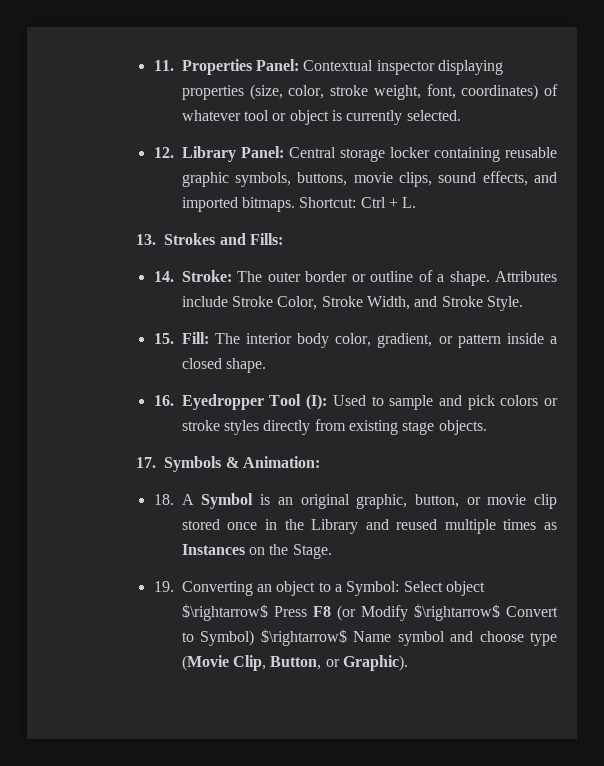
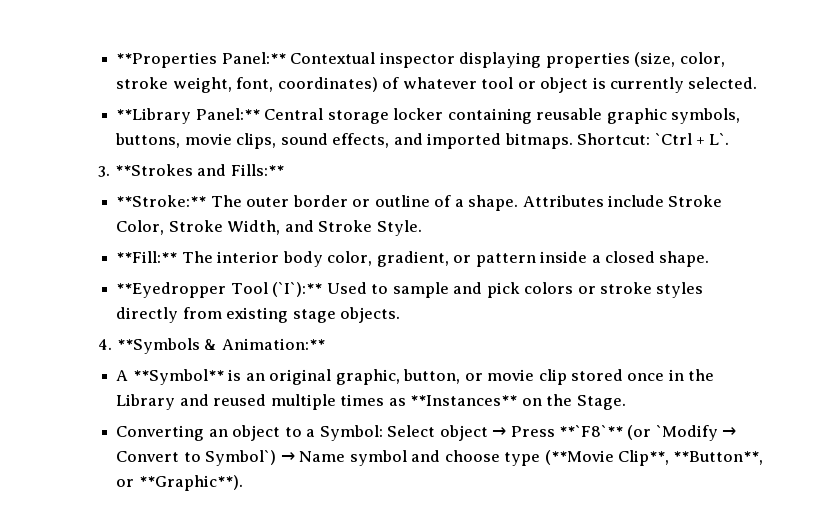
[153,59,300,75] 11. Properties Panel: -> [116,52,286,68] **Properties Panel:**
[153,146,284,162] 12. Library Panel: -> [116,108,260,124] **Library Panel:**
[360,197,417,208] [136,233,283,245] [153,270,232,282] Ctrl + L. // 13. Strokes and Fills: // 14. Stroke: -> [654,133,730,145] [98,164,284,177] [116,195,207,207] `Ctrl + L`. // 3. **Strokes and Fills:** // **Stroke:**
[153,332,209,344] 15. Fill: -> [116,251,178,263] **Fill:**
[153,394,328,410] 16. Eyedropper Tool (I): -> [116,282,323,298] **Eyedropper Tool (`I`):**
[136,456,320,472] [153,493,254,509] 17. Symbols & Animation: // 18. A Symbol -> [98,338,325,354] [116,369,224,385] 4. **Symbols & Animation:** // A **Symbol**
[181,544,245,555] Instances -> [410,395,518,406] **Instances**
[153,581,174,592] 19. -> (626, 402) none
[181,604,558,621] [181,629,347,646] $\rightarrow$ Press F8 (or Modify $\rightarrow$ Convert to Symbol) $\rightarrow$ -> [492,425,737,441] [116,450,295,466] → Press **`F8`** (or `Modify → Convert to Symbol`) →
[181,655,409,671] (Movie Clip, Button, or Graphic). -> [544,450,764,466] [116,475,243,491] (**Movie Clip**, **Button**, or **Graphic**).

